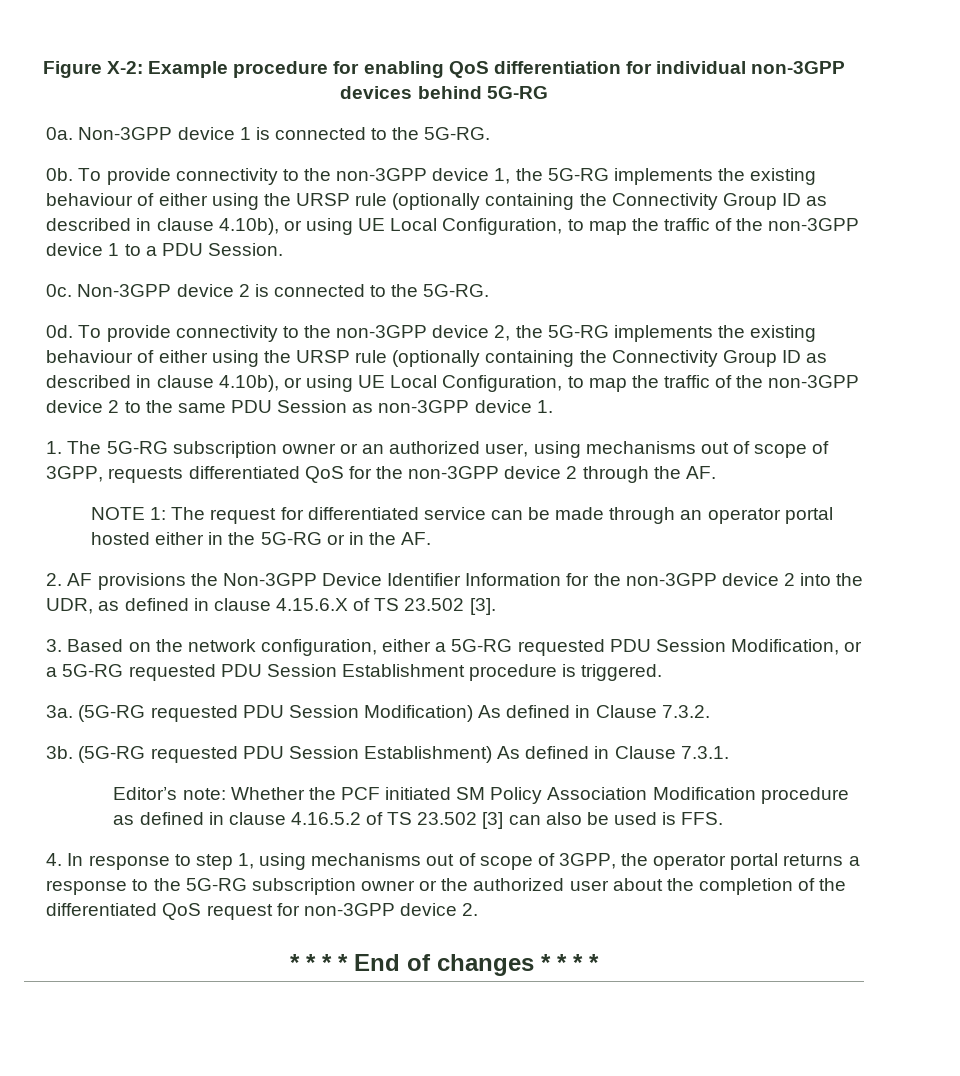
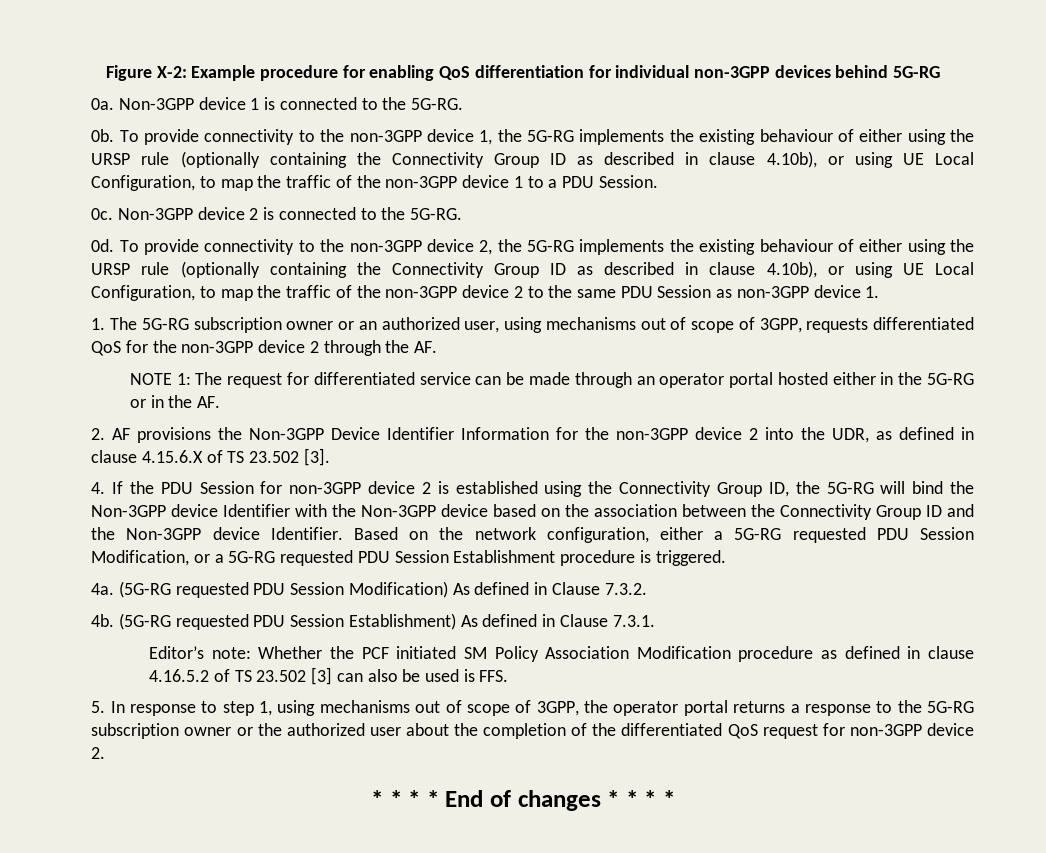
[46,639,63,652] 3. -> [91,481,975,497] [91,504,974,520] [91,527,343,540] 4. If the PDU Session for non-3GPP device 2 is established using the Connectivity Group ID, the 5G-RG will bind the Non-3GPP device Identifier with the Non-3GPP device based on the association between the Connectivity Group ID and the Non-3GPP device Identifier.
[46,705,74,718] 3a. -> [91,583,115,595] 4a.
[46,746,74,759] 3b. -> [91,614,115,627] 4b.
[46,853,63,866] 4. -> [91,701,106,713] 5.

